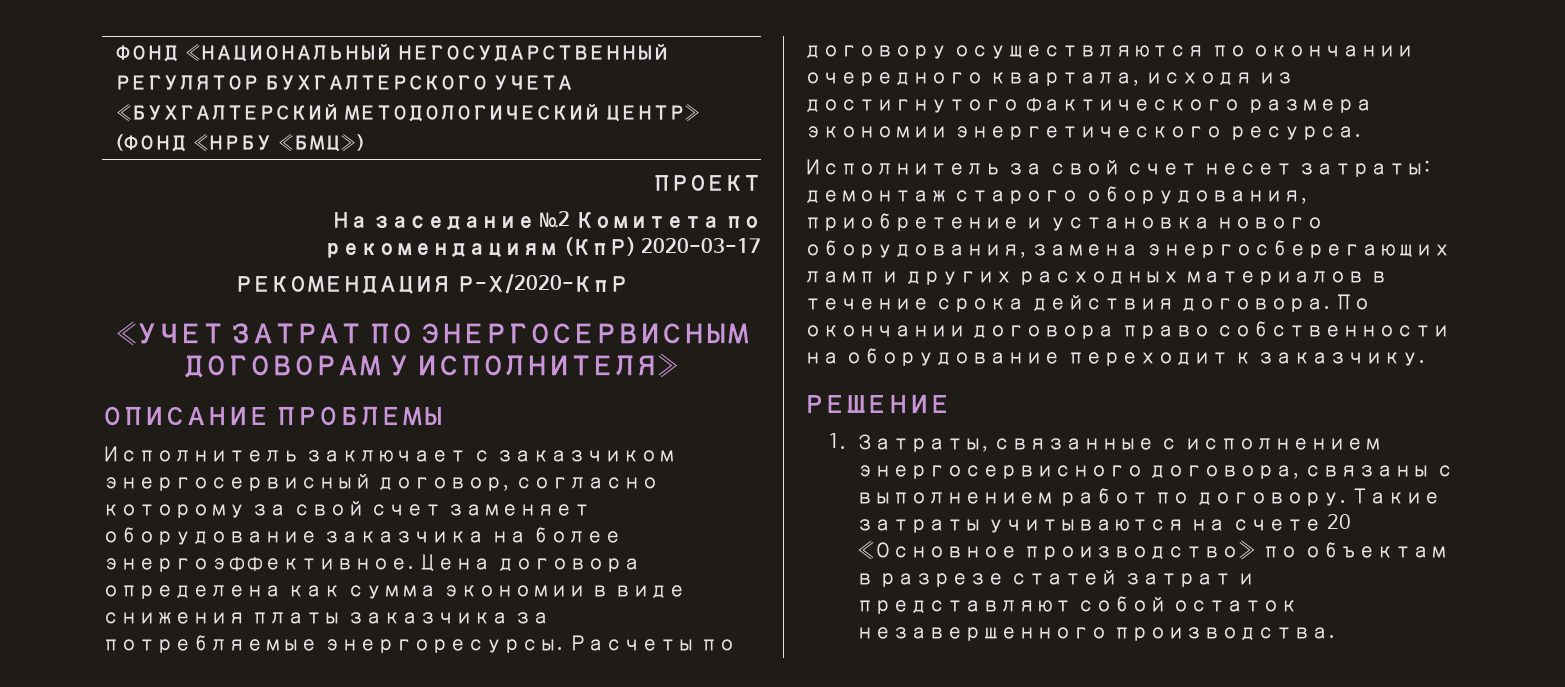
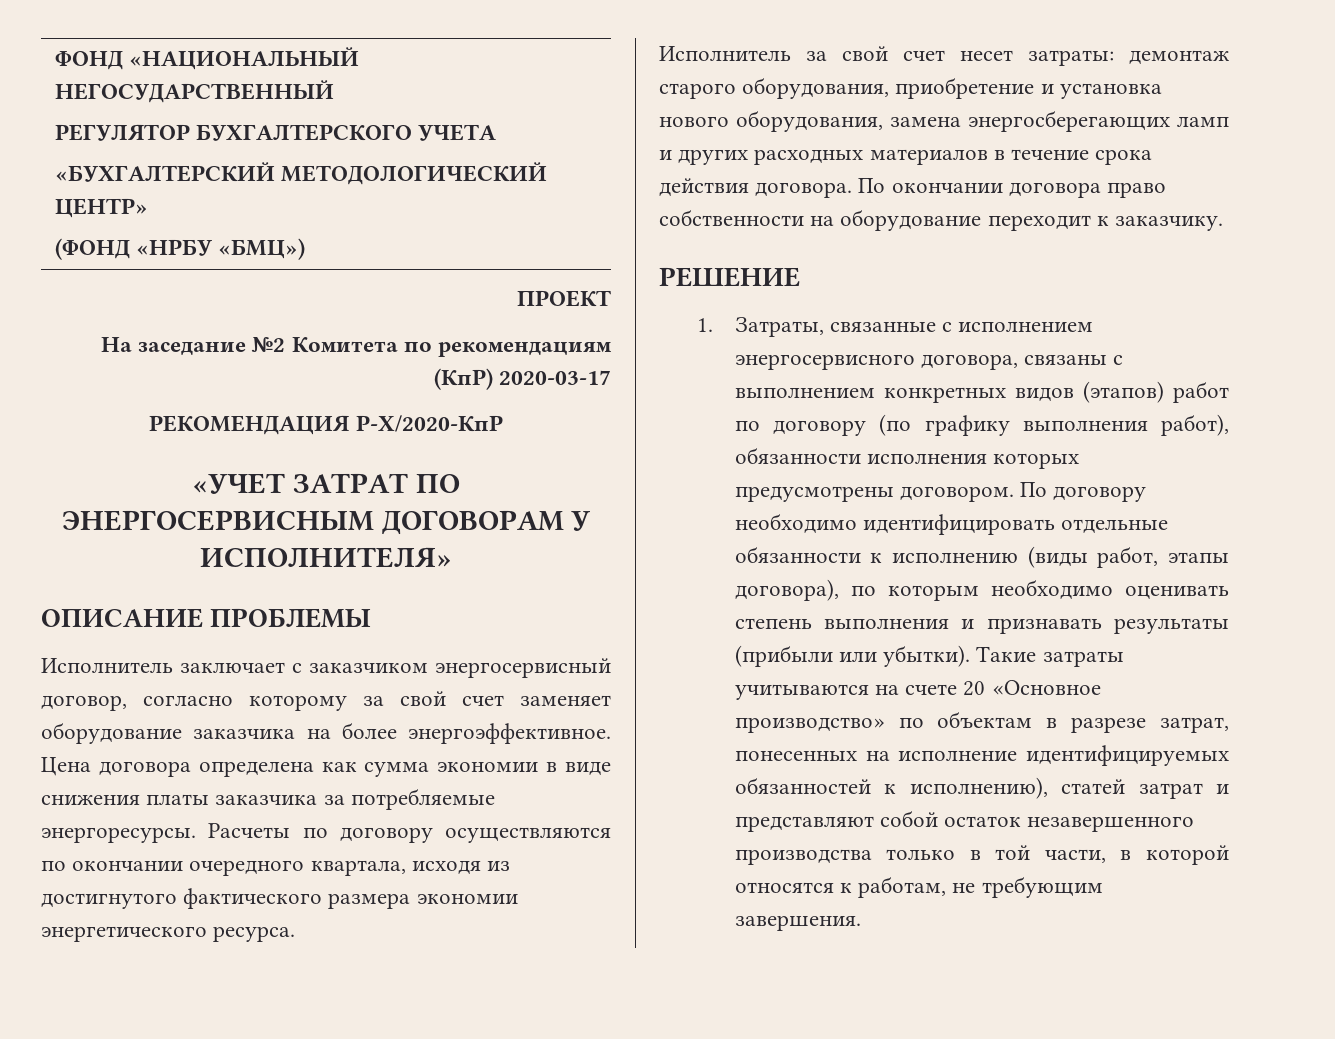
[1058,488,1346,506] работ по договору. -> [883,381,1229,403] [734,414,1229,436] [734,447,1080,469] [734,482,1147,502] [734,513,1169,535] [734,546,1229,568] [734,579,1229,601] [734,618,1229,634] [734,645,971,667] конкретных видов (этапов) работ по договору (по графику выполнения работ), обязанности исполнения которых предусмотрены договором. По договору необходимо идентифицировать отдельные обязанности к исполнению (виды работ, этапы договора), по которым необходимо оценивать степень выполнения и признавать результаты (прибыли или убытки).
(1005, 580) none -> [1160,717,1229,733] [734,745,1229,766] [734,777,1048,799] затрат, понесенных на исполнение идентифицируемых обязанностей к исполнению),
[1112,627,1335,641] производства. -> [734,845,1229,865] [734,876,1103,898] [734,915,861,931] производства только в той части, в которой относятся к работам, не требующим завершения.

